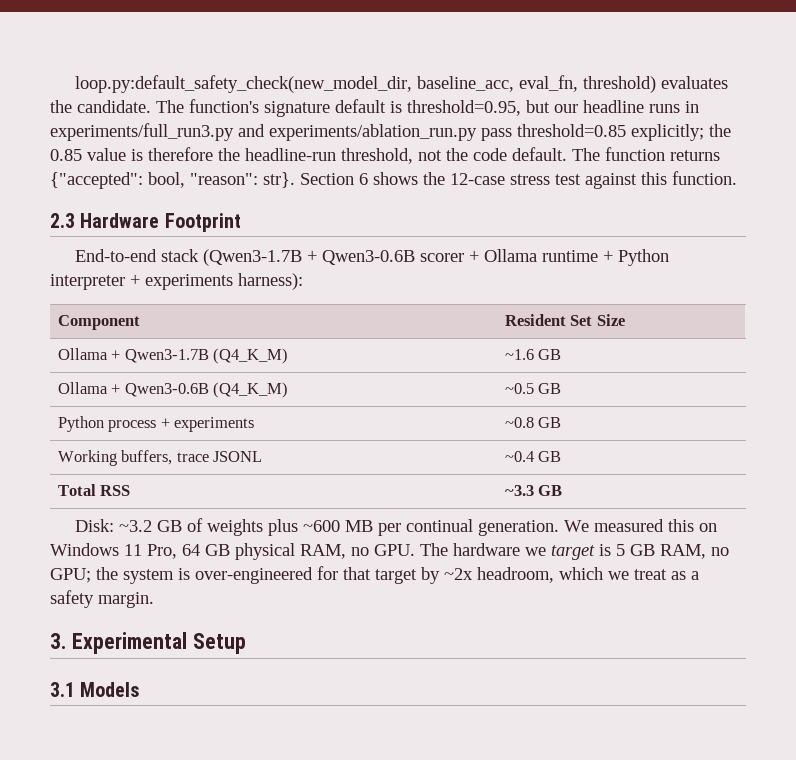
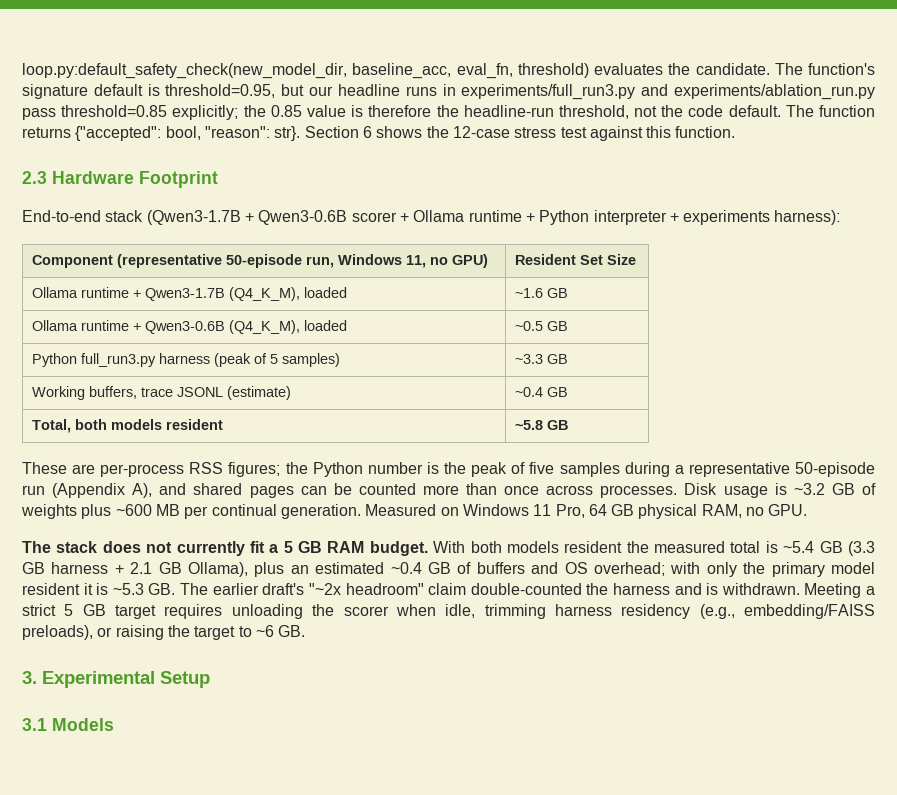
(140, 322) none -> [116,254,488,268] (representative 50-episode run, Windows 11, no GPU)
(108, 354) none -> [80,287,129,298] runtime
[213,348,289,364] (Q4_K_M) -> [228,287,347,301] (Q4_K_M), loaded
[111,382,289,398] + Qwen3-0.6B (Q4_K_M) -> [80,320,347,334] runtime + Qwen3-0.6B (Q4_K_M), loaded
[108,417,255,432] [504,417,534,428] process + experiments | ~0.8 -> [80,353,340,367] [514,354,543,364] full_run3.py harness (peak of 5 samples) | ~3.3
(263, 456) none -> [226,386,291,400] (estimate)
[57,484,131,496] [504,485,563,496] [74,519,114,532] Total RSS | ~3.3 GB // Disk: -> [31,419,223,433] [514,420,568,430] [22,462,876,477] [22,483,787,498] Total, both models resident | ~5.8 GB // These are per-process RSS figures; the Python number is the peak of five samples during a representative 50-episode run (Appendix A), and shared pages can be counted more than once across processes. Disk usage is
[563,519,694,532] We measured this -> [365,504,437,516] Measured
[420,543,729,560] [50,566,699,584] [50,590,154,608] The hardware we target is 5 GB RAM, no GPU; the system is over-engineered for that target by ~2x headroom, which we treat as a safety margin. -> [22,541,876,556] [22,562,875,577] [22,583,875,598] [22,604,875,619] [22,625,306,640] // The stack does not currently fit a 5 GB RAM budget. With both models resident the measured total is ~5.4 GB (3.3 GB harness + 2.1 GB Ollama), plus an estimated ~0.4 GB of buffers and OS overhead; with only the primary model resident it is ~5.3 GB. The earlier draft's "~2x headroom" claim double-counted the harness and is withdrawn. Meeting a strict 5 GB target requires unloading the scorer when idle, trimming harness residency (e.g., embedding/FAISS preloads), or raising the target to ~6 GB.

